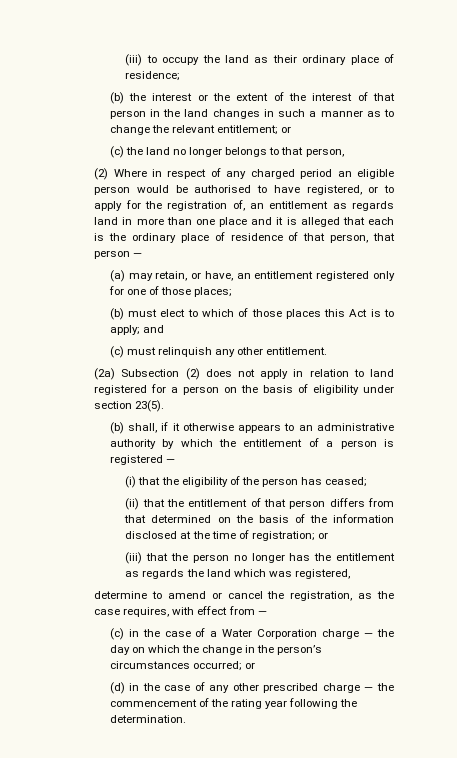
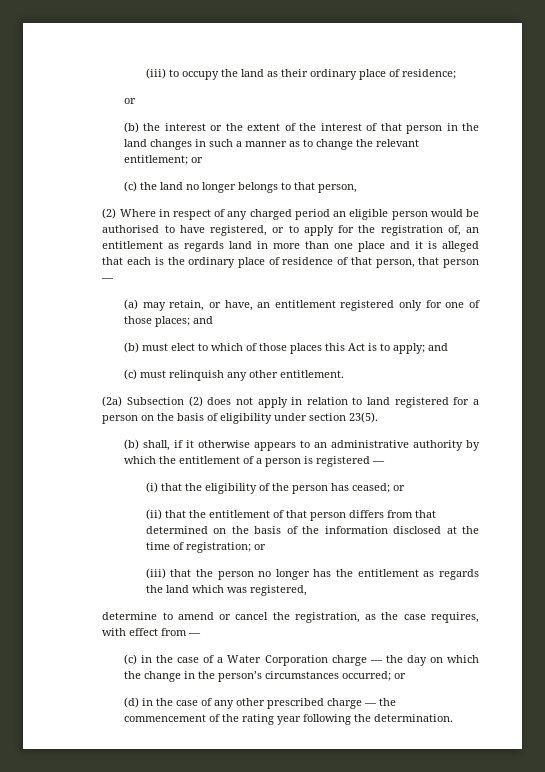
(181, 76) none -> [124,98,137,104] // or
(233, 292) none -> [193,316,214,324] and
(368, 482) none -> [392,485,405,491] or

